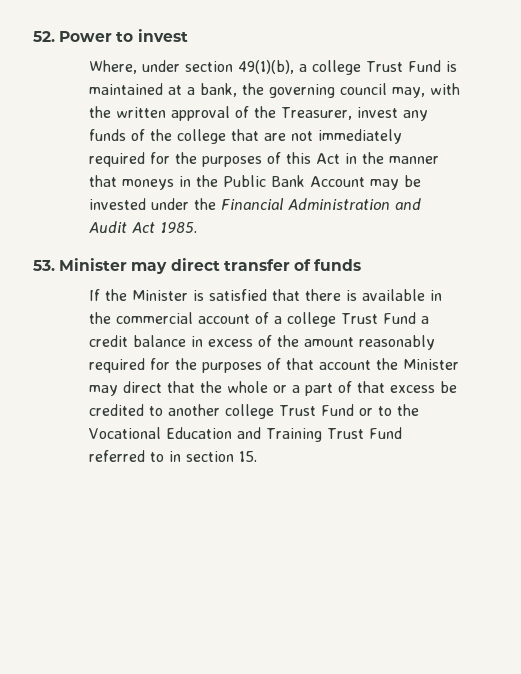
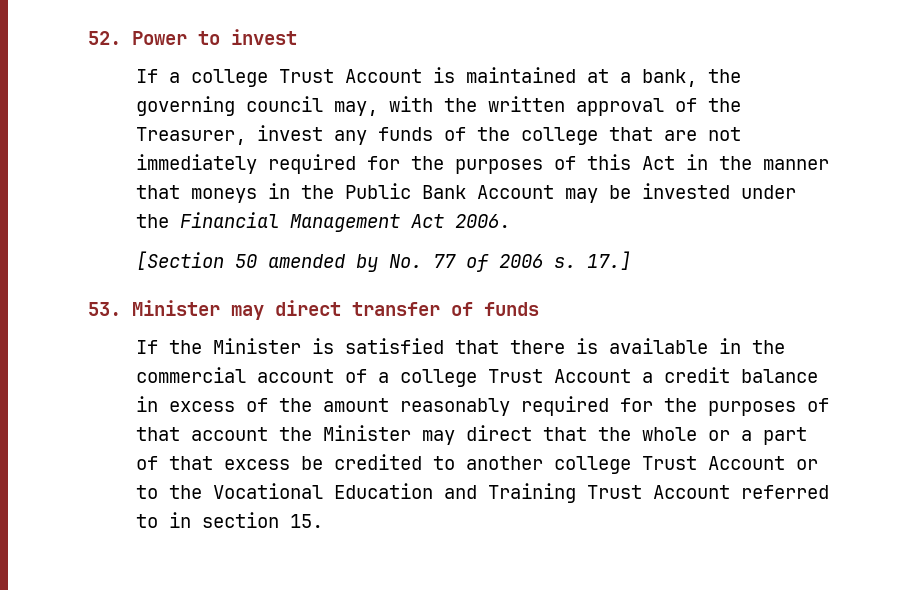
[88,60,441,75] Where, under section 49(1)(b), a college Trust Fund -> [135,69,422,87] If a college Trust Account
[287,198,421,210] [88,221,197,233] Administration and Audit Act 1985. -> [289,214,510,232] [135,251,631,272] Management Act 2006. // [Section 50 amended by No. 77 of 2006 s. 17.]
[382,312,416,324] Fund -> [553,369,631,383] Account
[320,404,354,416] Fund -> [707,456,785,470] Account
[368,427,402,439] Fund -> [652,485,730,499] Account

